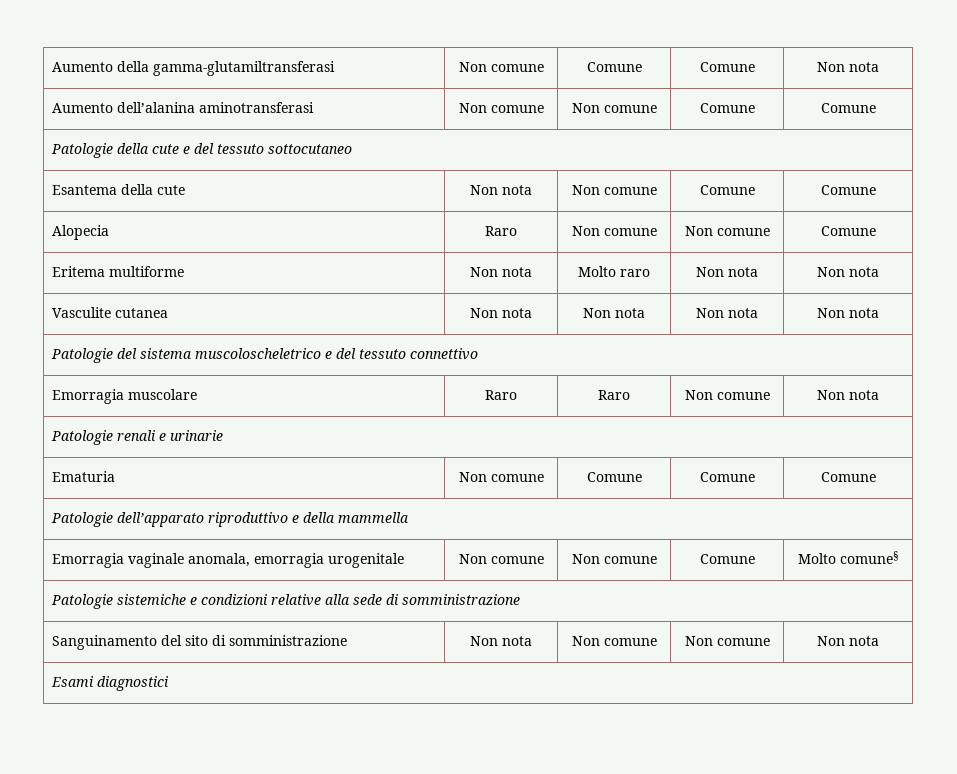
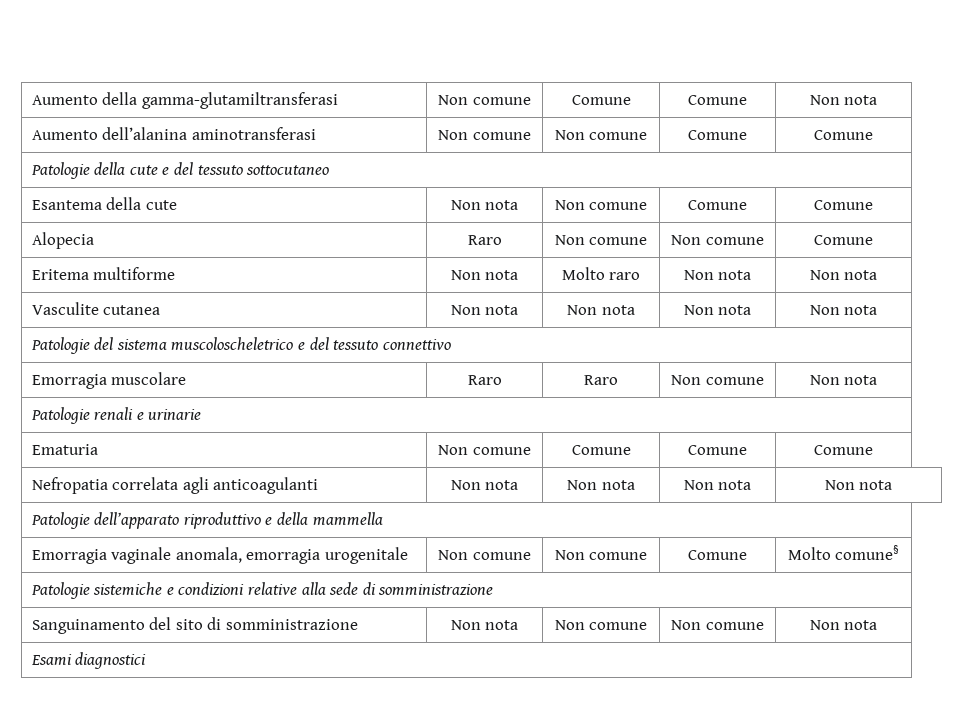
(876, 477) none -> [31,477,319,494] [450,480,519,490] [567,480,635,490] [683,480,752,490] [824,480,893,490] // Nefropatia correlata agli anticoagulanti | Non nota | Non nota | Non nota | Non nota

